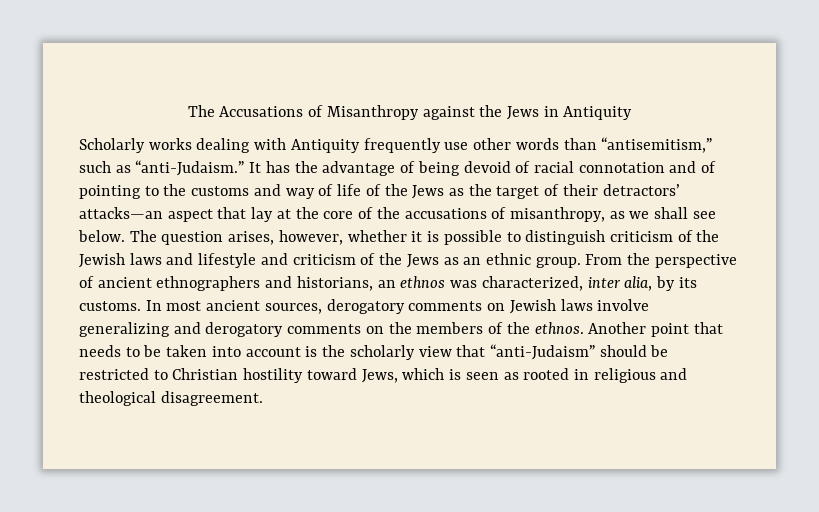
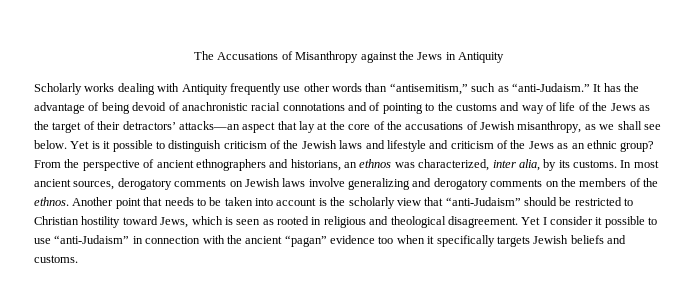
[533,161,665,173] racial connotation -> [181,102,345,111] anachronistic racial connotations
(507, 213) none -> [480,121,515,130] Jewish
[129,230,440,245] The question arises, however, whether it is -> [70,141,111,149] Yet is it
[535,257,581,268] group. -> [620,141,655,152] group?
(263, 398) none -> [521,216,658,228] [34,235,626,247] [34,255,78,263] Yet I consider it possible to use “anti-Judaism” in connection with the ancient “pagan” evidence too when it specifically targets Jewish beliefs and customs.

